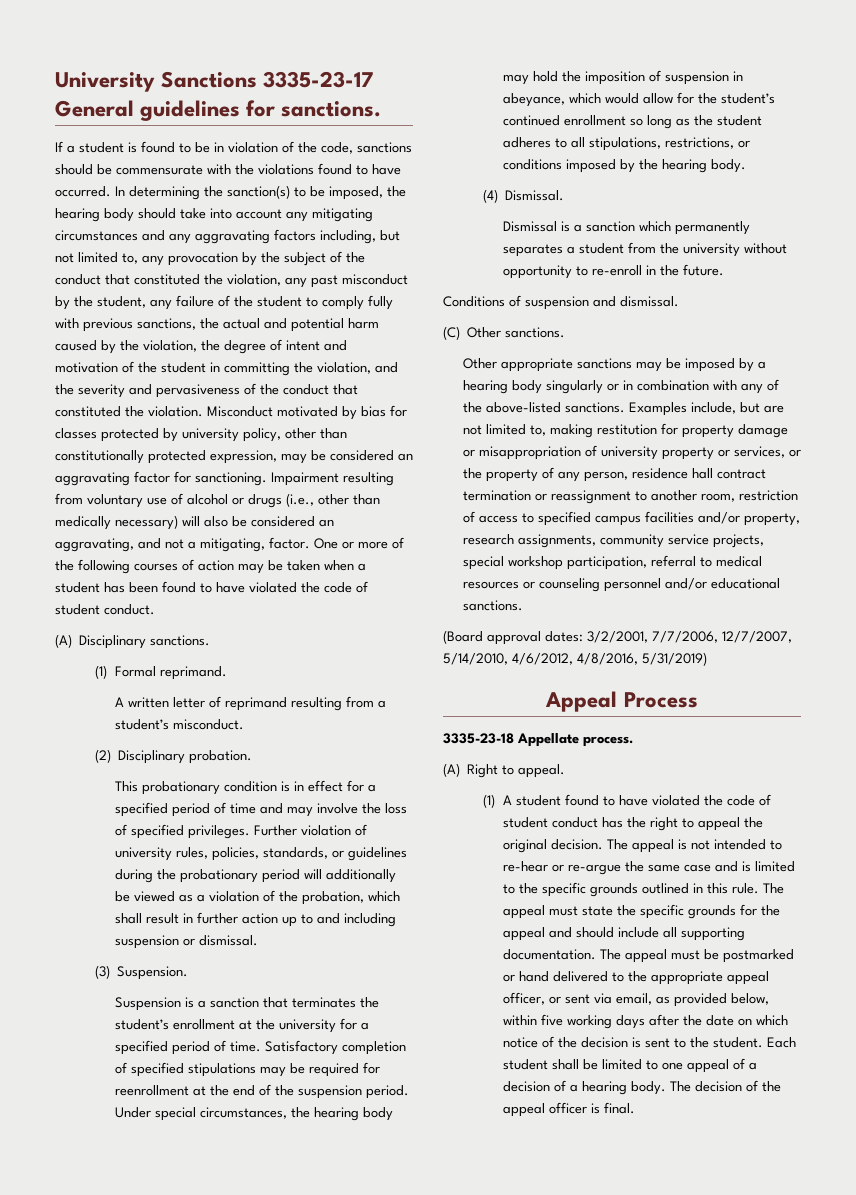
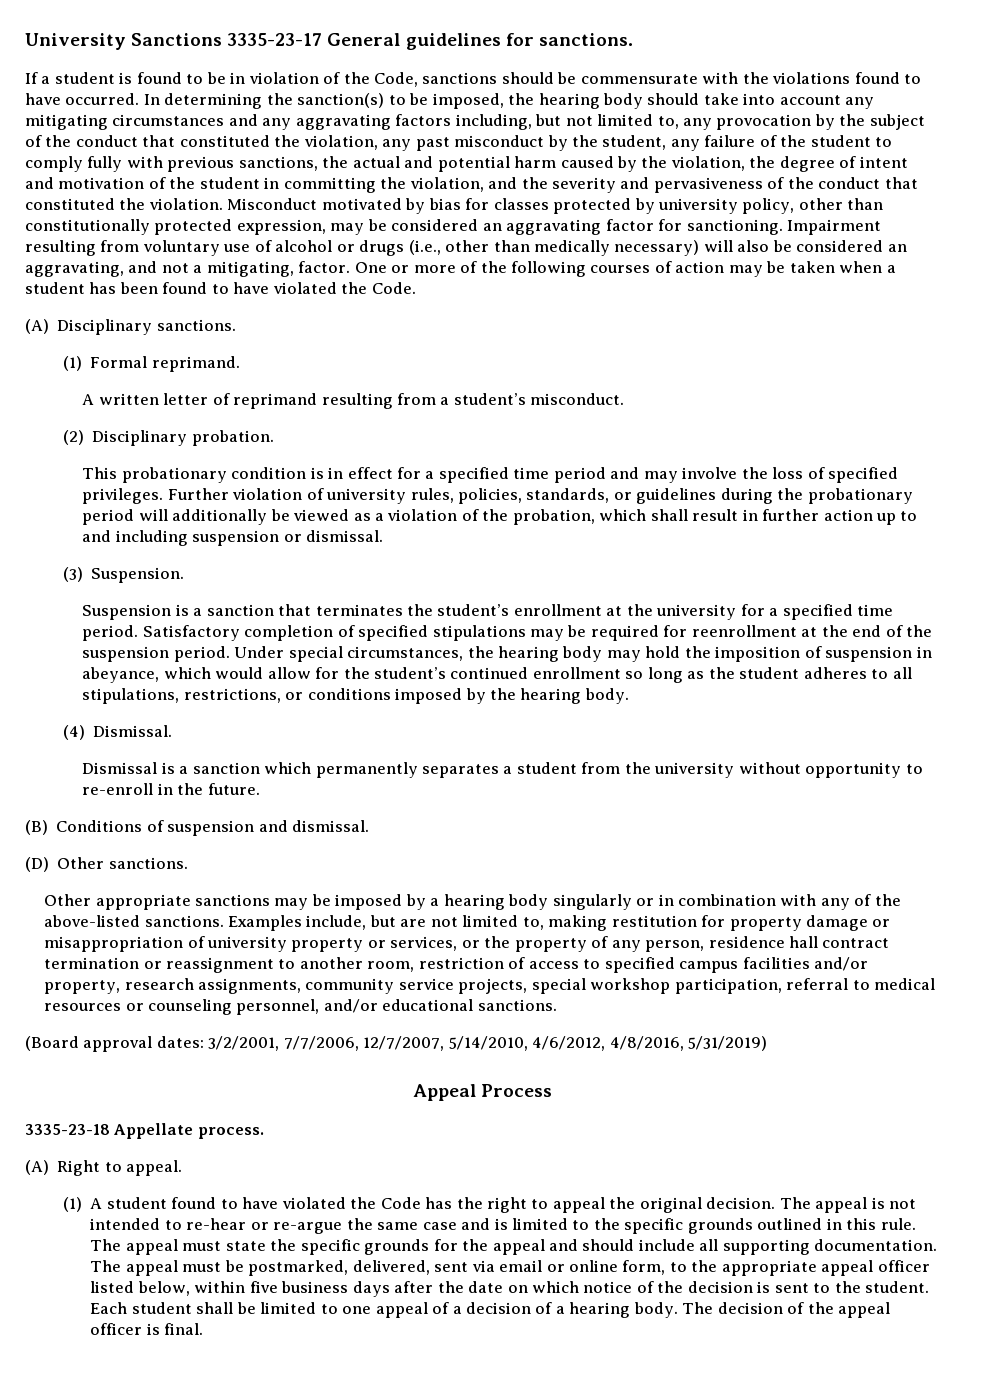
[321,142,353,154] code, -> [374,72,419,87] Code,
[324,581,368,593] [55,604,155,615] code of student conduct. -> [371,282,416,294] Code.
[171,802,256,817] period of time -> [513,467,606,483] time period
[171,1040,261,1055] period of time. -> [857,604,894,616] [82,625,139,641] time period.
(724, 270) none -> [25,820,48,835] (B)
[443,326,460,340] (C) -> [25,857,49,872] (D)
[603,578,661,592] personnel -> [236,999,320,1015] personnel,
[726,794,771,806] [502,817,598,828] code of student conduct -> [380,1197,421,1209] Code
[722,949,794,963] [502,971,769,985] [502,992,727,1007] postmarked or hand delivered to the appropriate appeal officer, or sent via email, as provided -> [248,1260,930,1276] [90,1281,135,1293] postmarked, delivered, sent via email or online form, to the appropriate appeal officer listed
[566,1015,612,1029] working -> [281,1281,349,1293] business

